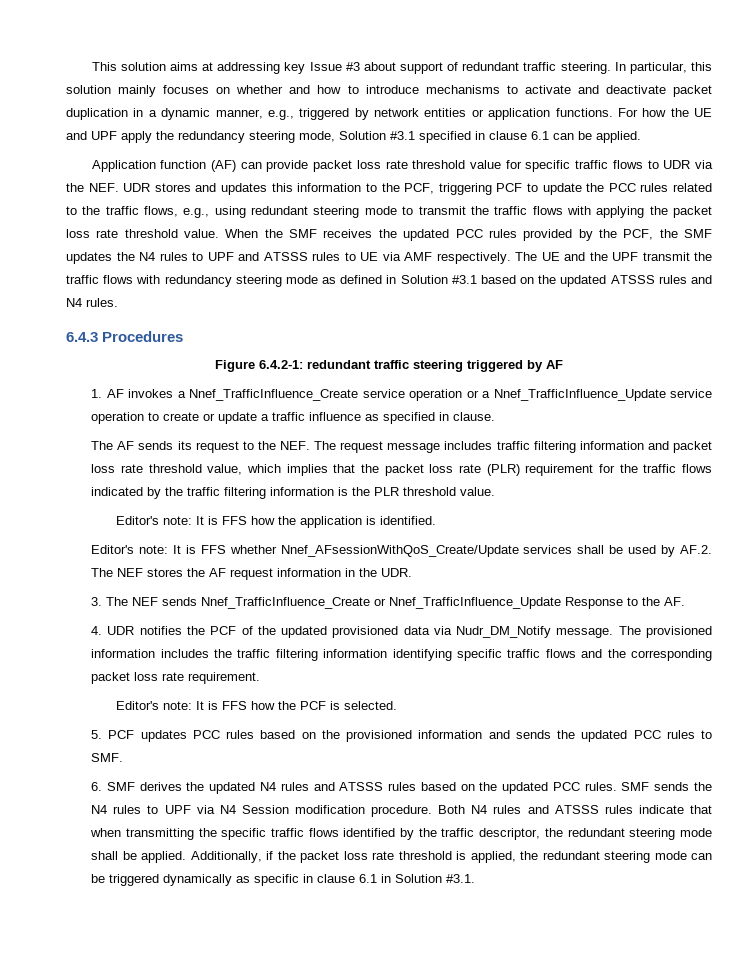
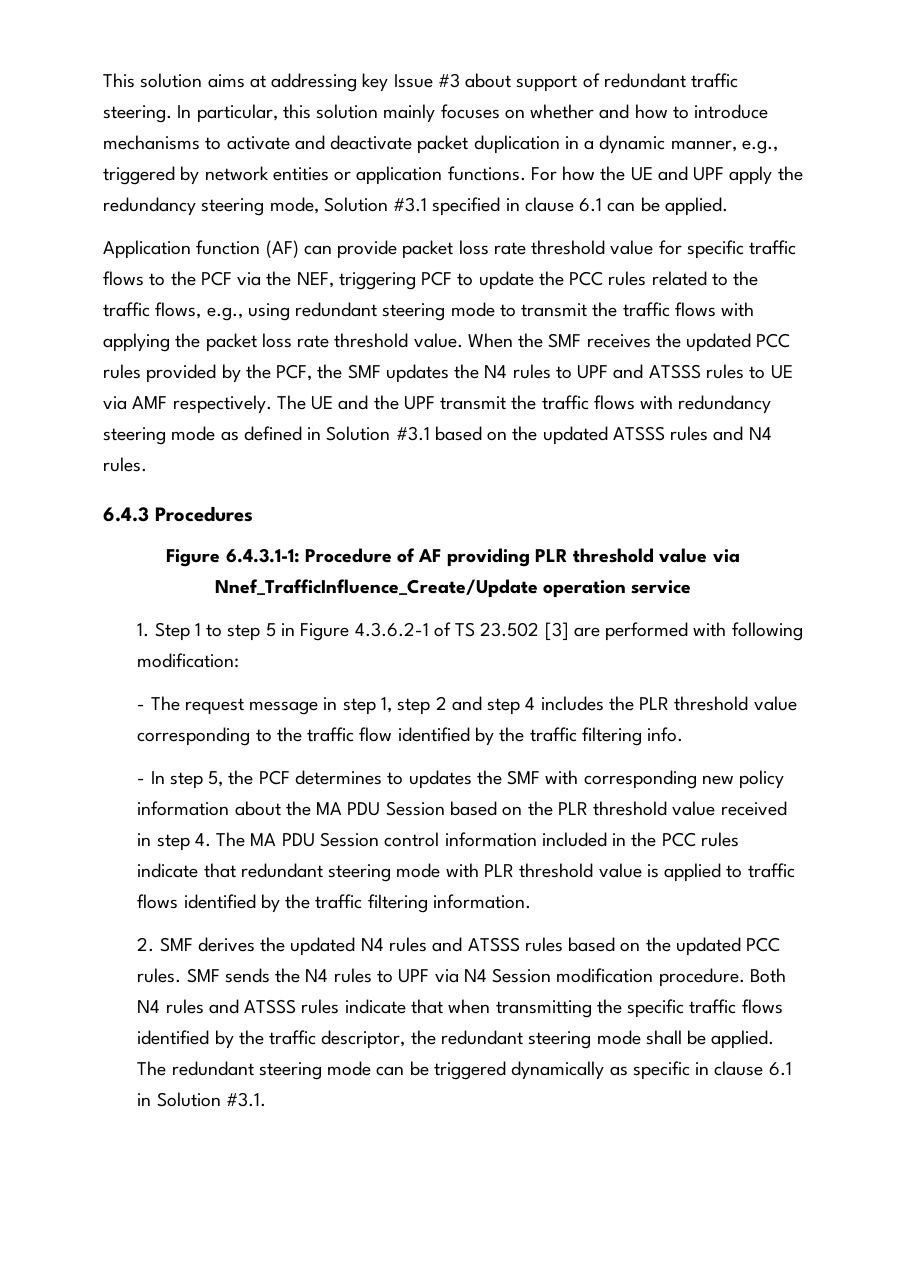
[663,160,713,169] [66,183,435,195] UDR via the NEF. UDR stores and updates this information to the PCF, -> [170,271,334,288] the PCF via the NEF,
[259,360,563,372] [91,389,712,401] [91,412,496,424] [91,441,712,453] [91,464,712,476] [91,487,496,499] [116,516,437,528] [91,545,712,557] [91,568,413,580] [91,597,686,609] [91,626,712,638] [91,649,712,661] [91,672,261,684] [116,701,398,710] [91,730,712,742] [91,753,124,762] [91,782,103,791] 6.4.2-1: redundant traffic steering triggered by AF // 1. AF invokes a Nnef_TrafficInfluence_Create service operation or a Nnef_TrafficInfluence_Update service operation to create or update a traffic influence as specified in clause. // The AF sends its request to the NEF. The request message includes traffic filtering information and packet loss rate threshold value, which implies that the packet loss rate (PLR) requirement for the traffic flows indicated by the traffic filtering information is the PLR threshold value. // Editor's note: It is FFS how the application is identified. // Editor's note: It is FFS whether Nnef_AFsessionWithQoS_Create/Update services shall be used by AF.2. The NEF stores the AF request information in the UDR. // 3. The NEF sends Nnef_TrafficInfluence_Create or Nnef_TrafficInfluence_Update Response to the AF. // 4. UDR notifies the PCF of the updated provisioned data via Nudr_DM_Notify message. The provisioned information includes the traffic filtering information identifying specific traffic flows and the corresponding packet loss rate requirement. // Editor's note: It is FFS how the PCF is selected. // 5. PCF updates PCC rules based on the provisioned information and sends the updated PCC rules to SMF. // 6. -> [225,548,740,567] [214,579,692,598] [137,622,803,641] [137,653,240,668] [137,696,797,715] [137,727,684,746] [137,770,785,789] [137,801,787,816] [137,832,739,851] [137,863,795,882] [137,894,532,913] [137,937,155,952] 6.4.3.1-1: Procedure of AF providing PLR threshold value via Nnef_TrafficInfluence_Create/Update operation service // 1. Step 1 to step 5 in Figure 4.3.6.2-1 of TS 23.502 [3] are performed with following modification: // - The request message in step 1, step 2 and step 4 includes the PLR threshold value corresponding to the traffic flow identified by the traffic filtering info. // - In step 5, the PCF determines to updates the SMF with corresponding new policy information about the MA PDU Session based on the PLR threshold value received in step 4. The MA PDU Session control information included in the PCC rules indicate that redundant steering mode with PLR threshold value is applied to traffic flows identified by the traffic filtering information. // 2.
[190,851,539,863] Additionally, if the packet loss rate threshold is applied, the -> [137,1061,167,1076] The

